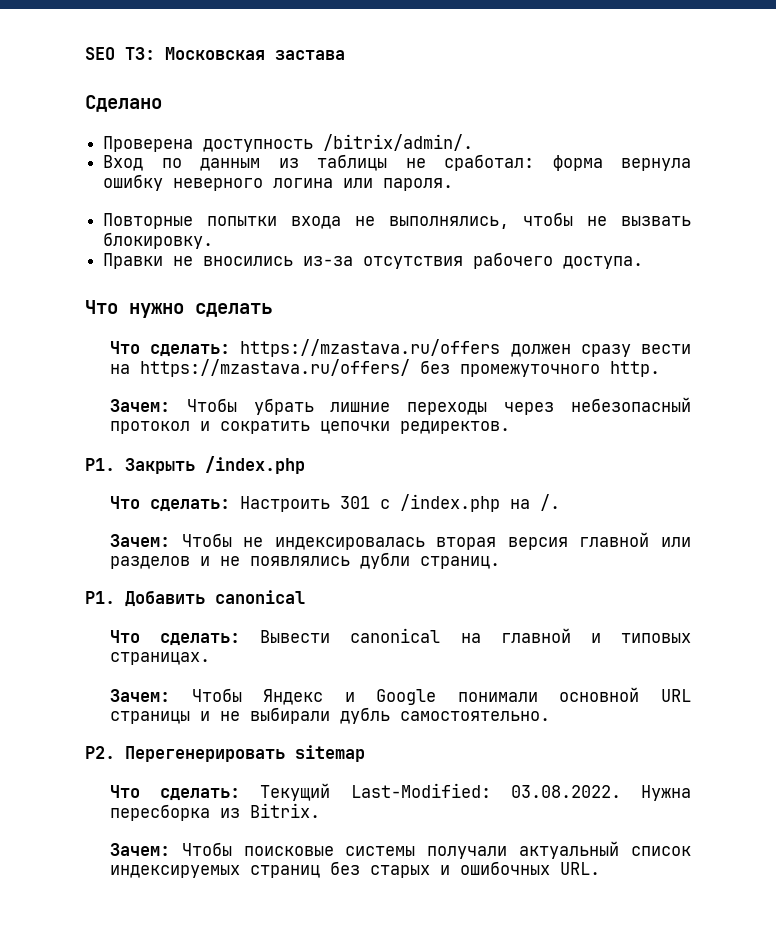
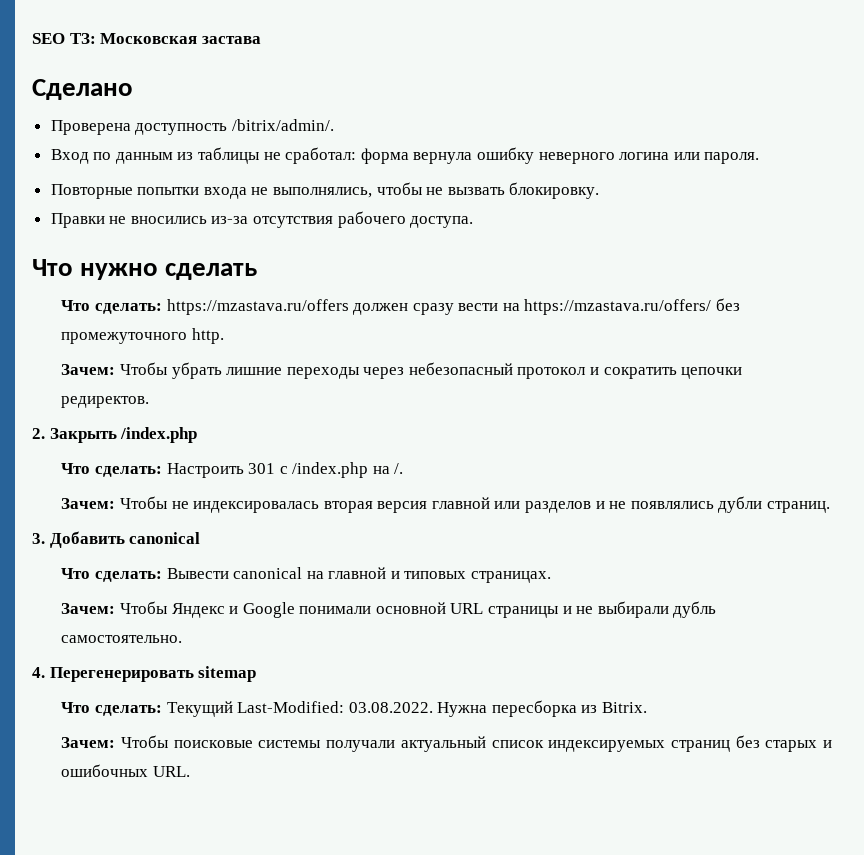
[85,458,115,471] P1. -> [32,428,45,439] 2.
[85,591,115,604] P1. -> [32,533,45,544] 3.
[85,746,115,759] P2. -> [32,667,45,678] 4.

